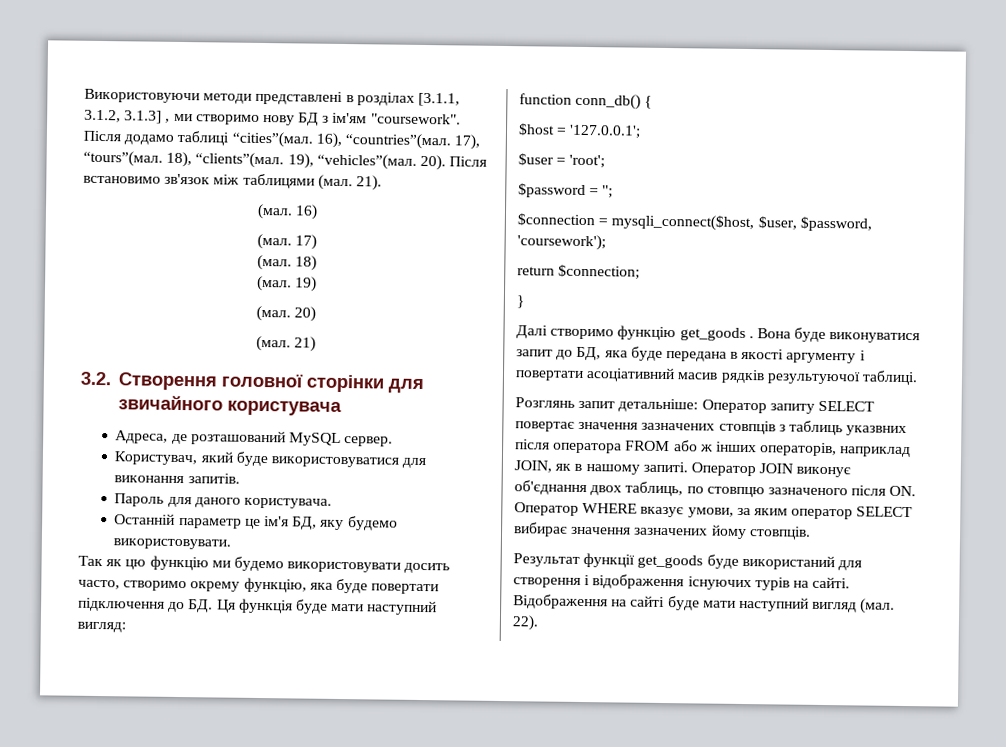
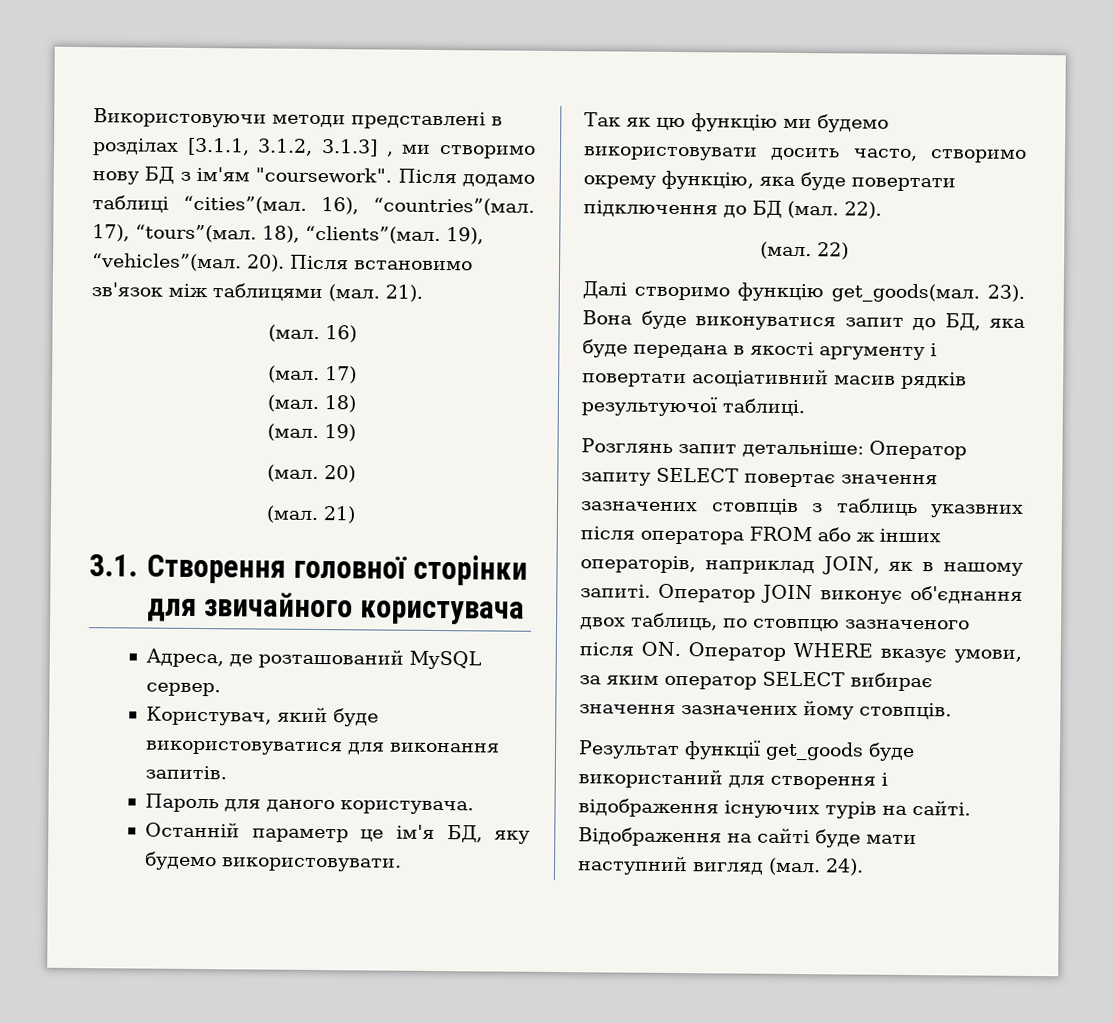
[80,371,111,386] 3.2. -> [89,554,138,577] 3.1.
[188,598,438,616] [77,621,126,633] [519,93,653,110] [518,123,642,139] [518,153,606,169] [518,183,614,199] [517,213,872,232] [517,234,606,251] [517,264,641,280] [516,295,524,309] БД. Ця функція буде мати наступний вигляд: // function conn_db() { // $host = '127.0.0.1'; // $user = 'root'; // $password = ''; // $connection = mysqli_connect($host, $user, $password, 'coursework'); // return $connection; // } -> [752,200,882,219] [760,241,849,260] БД (мал. 22). // (мал. 22)
[679,327,754,342] get_goods . -> [831,283,1025,303] get_goods(мал. 23).
[512,615,539,631] 22). -> [825,858,864,876] 24).

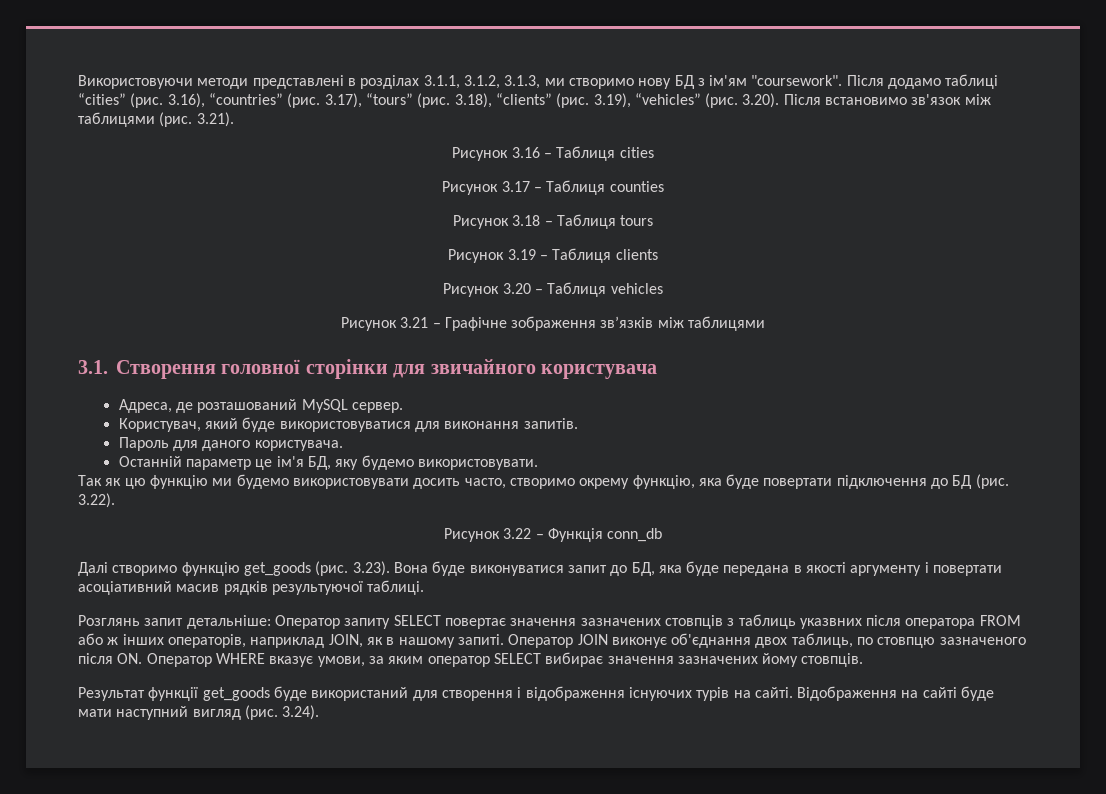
[186,137,394,157] [3.1.1, 3.1.2, 3.1.3] , -> [423,75,541,89] 3.1.1, 3.1.2, 3.1.3,
[183,195,535,216] [92,224,484,245] [92,253,285,272] “cities”(мал. 16), “countries”(мал. 17), “tours”(мал. 18), “clients”(мал. 19), “vehicles”(мал. 20). -> [78,93,780,108] “cities” (рис. 3.16), “countries” (рис. 3.17), “tours” (рис. 3.18), “clients” (рис. 3.19), “vehicles” (рис. 3.20).
[328,284,423,302] [268,324,357,343] [268,365,357,384] [267,394,356,413] [267,423,356,442] [267,464,356,483] [266,505,356,524] (мал. 21). // (мал. 16) // (мал. 17) // (мал. 18) // (мал. 19) // (мал. 20) // (мал. 21) -> [159,112,234,127] [452,146,654,161] [442,180,664,195] [452,214,654,229] [448,248,658,263] [443,282,663,297] [340,316,766,331] (рис. 3.21). // Рисунок 3.16 – Таблиця cities // Рисунок 3.17 – Таблиця counties // Рисунок 3.18 – Таблиця tours // Рисунок 3.19 – Таблиця clients // Рисунок 3.20 – Таблиця vehicles // Рисунок 3.21 – Графічне зображення зв’язків між таблицями
[787,200,882,219] [760,241,849,260] (мал. 22). // (мал. 22) -> [975,474,1009,489] [78,493,115,508] [443,528,663,542] (рис. 3.22). // Рисунок 3.22 – Функція conn_db
[831,283,1025,303] get_goods(мал. 23). -> [243,561,390,576] get_goods (рис. 3.23).
[768,857,864,876] (мал. 24). -> [244,705,320,720] (рис. 3.24).

